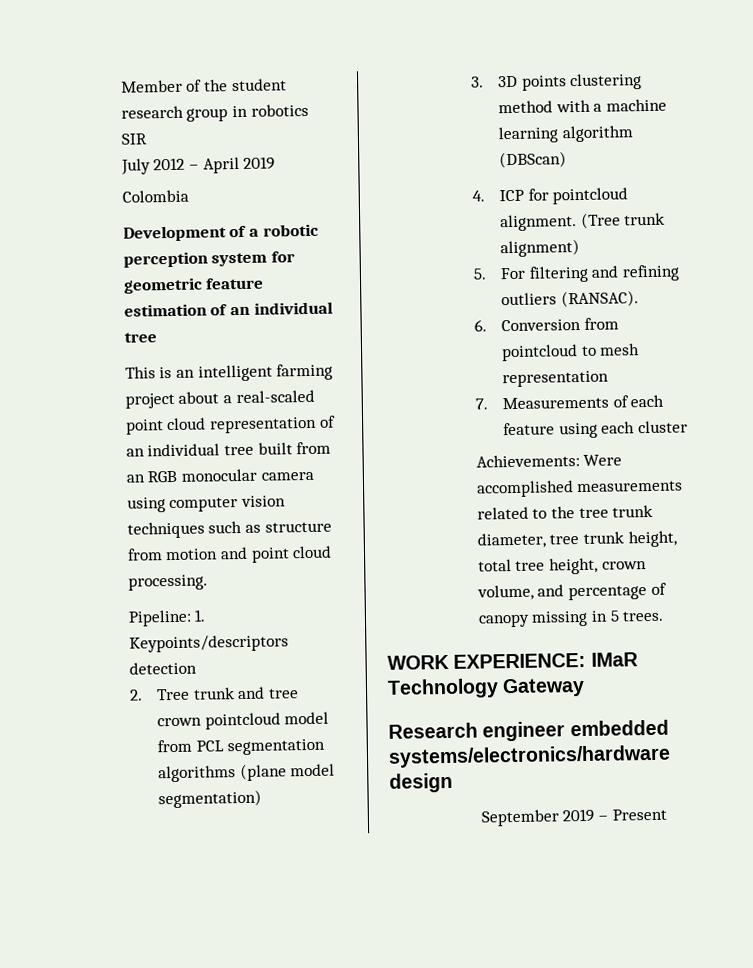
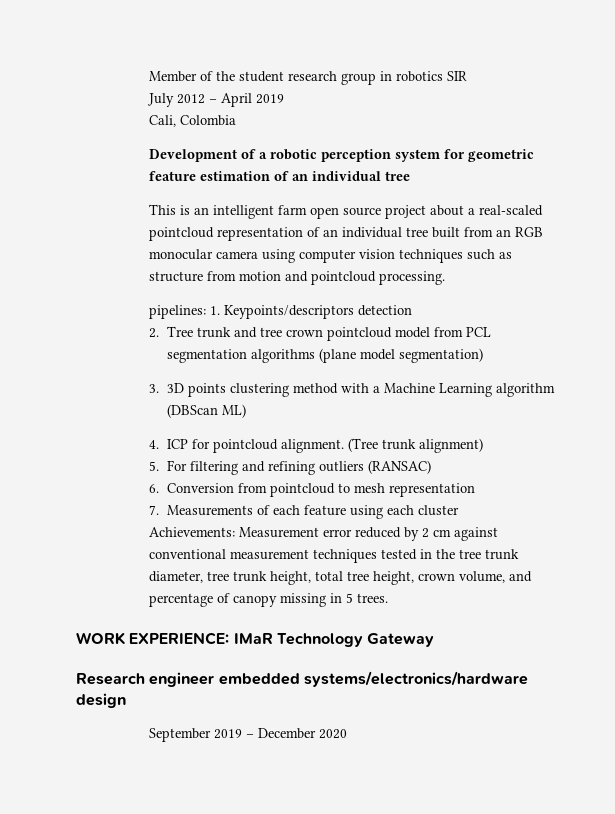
(276, 163) none -> [149,115,177,127] Cali,
[276,363,334,381] farming -> [278,205,382,219] farm open source
[125,417,207,435] point cloud -> [149,227,215,241] pointcloud
[250,545,333,563] point cloud -> [311,271,377,285] pointcloud
[127,609,192,627] Pipeline: -> [149,305,207,319] pipelines:
[605,98,667,112] [497,125,634,144] [498,151,567,169] machine learning algorithm (DBScan) -> [384,383,556,397] [167,404,247,418] Machine Learning algorithm (DBScan ML)
[560,290,639,308] (RANSAC). -> [368,460,432,474] (RANSAC)
[583,454,623,466] [475,480,684,498] [476,506,548,520] Were accomplished measurements related to -> [239,527,499,541] [149,549,433,563] Measurement error reduced by 2 cm against conventional measurement techniques tested in
[611,808,667,821] Present -> [258,728,348,739] December 2020

